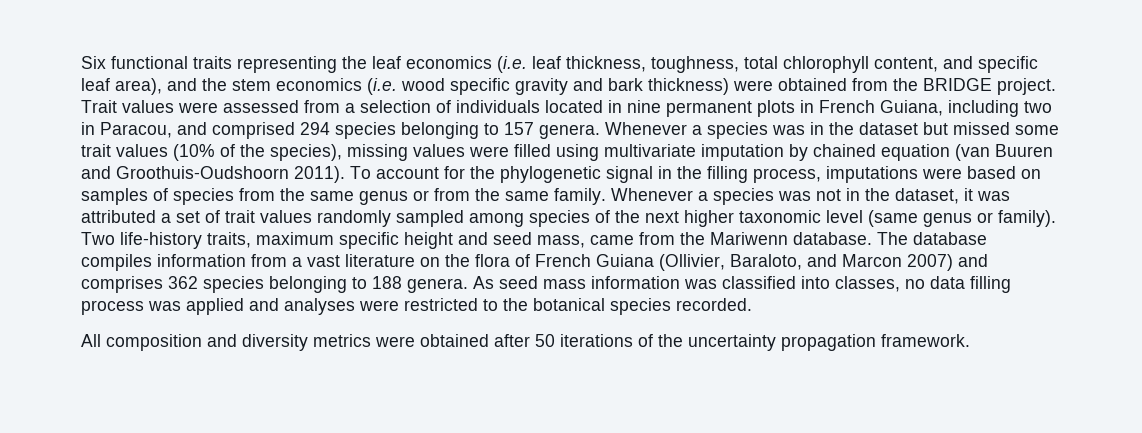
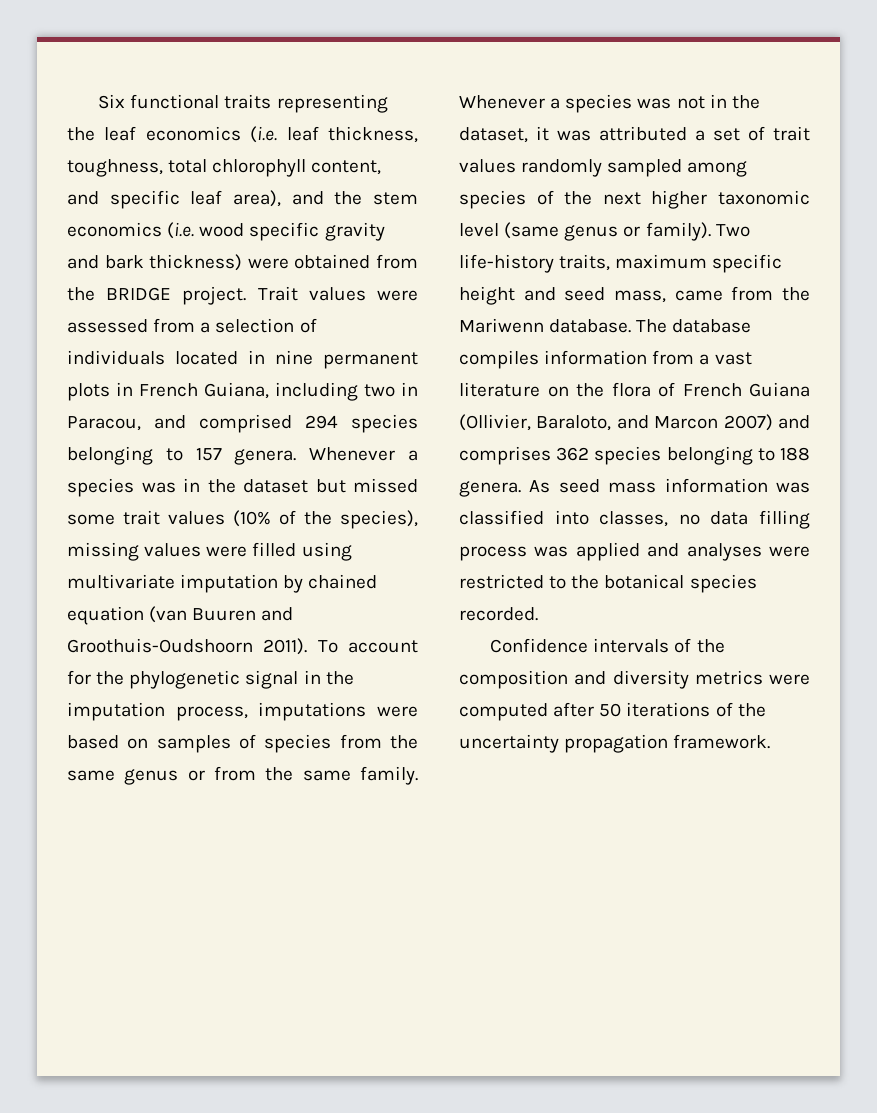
[707,166,748,183] filling -> [67,702,165,721] imputation
[81,334,101,347] All -> [490,638,725,653] Confidence intervals of the
[420,334,489,347] obtained -> [459,703,548,721] computed

